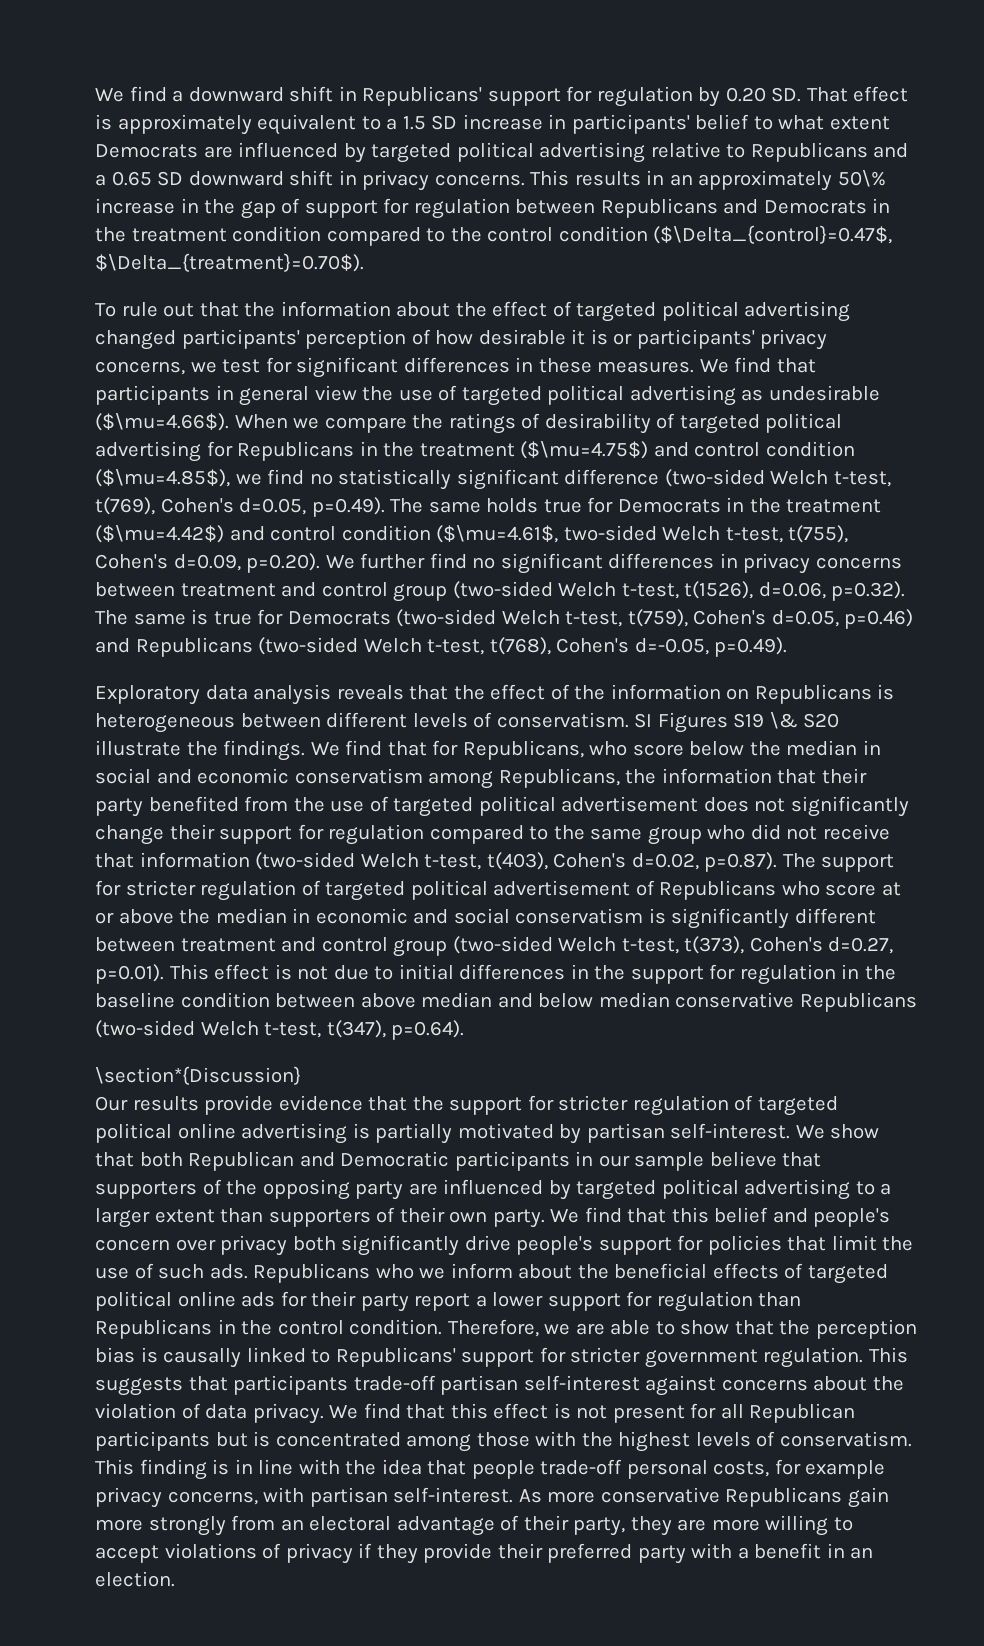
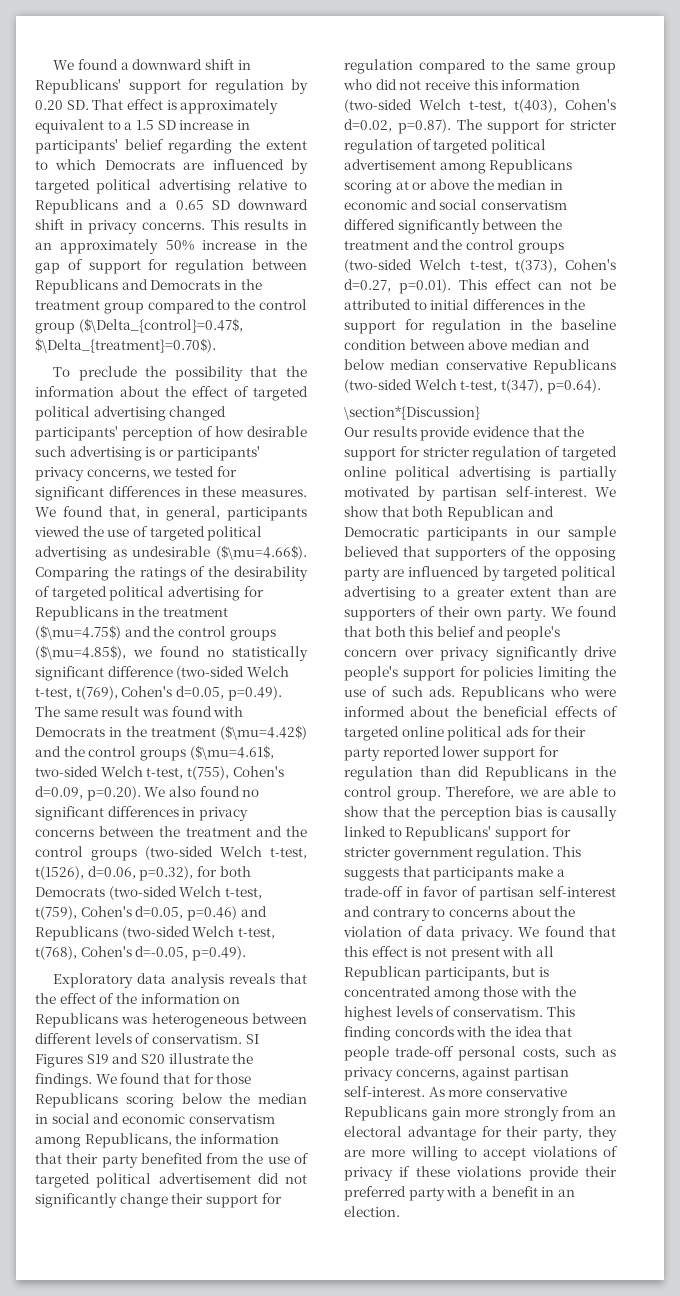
[95,86,167,102] We find -> [53,59,118,70] We found
[753,115,890,130] to what extent -> [168,139,307,154] [35,159,97,170] regarding the extent to which
[837,170,886,187] 50\% -> [165,240,194,251] 50%
[232,226,322,242] condition -> [103,302,144,314] group
[558,226,648,242] condition -> [35,322,75,334] group
[121,302,195,317] rule out -> [78,366,243,381] preclude the possibility
[571,329,586,345] it -> [35,446,142,461] such advertising
[222,359,261,373] test -> [174,466,214,477] tested
[734,357,816,373] [95,385,357,406] find that participants in general view -> [62,506,307,521] [34,526,80,537] found that, in general, participants viewed
[234,414,407,433] When we compare -> [35,567,109,581] Comparing
(541, 421) none -> [208,566,230,577] the
[694,441,855,457] control condition -> [153,626,276,641] the control groups
[267,469,305,485] find -> [160,646,200,657] found
[486,497,614,513] holds true for -> [101,706,244,717] result was found with
[270,525,431,541] control condition -> [63,746,186,761] the control groups
[360,553,467,569] further find -> [168,786,240,797] also found
[180,582,448,602] treatment and control group -> [159,826,307,837] [35,846,137,861] the treatment and the control groups
[831,581,906,601] [95,609,284,625] p=0.32). The same is true for -> [139,866,251,881] p=0.32), for both
[877,684,895,700] is -> [121,1016,148,1024] was
[769,712,798,729] \& -> [112,1053,139,1064] and
[345,740,383,756] find -> [120,1073,161,1084] found
[462,740,684,760] Republicans, who score -> [216,1073,252,1084] [35,1093,174,1108] those Republicans scoring
[703,797,749,812] does -> [257,1173,279,1184] did
[95,853,134,868] that -> [473,79,498,90] this
[635,880,877,900] of Republicans who score -> [439,159,573,174] [344,180,392,194] among Republicans scoring
[648,908,876,929] [95,937,448,957] is significantly different between treatment and control group -> [344,219,562,234] [344,239,564,254] differed significantly between the treatment and the control groups
[274,964,369,980] is not due -> [538,279,616,290] [344,299,411,310] can not be attributed
[95,1123,236,1143] political online -> [344,466,450,481] online political
[709,1151,777,1167] believe -> [344,546,399,557] believed
[95,1208,150,1228] larger -> [456,587,505,601] greater
(264, 1215) none -> [595,589,616,597] are
[584,1207,667,1223] find that -> [577,606,617,617] [344,626,406,637] found that both
[292,1236,336,1251] both -> (489, 654) none
[787,1235,877,1251] that limit -> [538,666,591,681] limiting
[419,1263,513,1279] we inform -> [584,689,616,697] [344,706,405,717] were informed
[95,1291,236,1311] political online -> [401,726,503,741] online political
[414,1293,487,1311] report a -> [382,746,440,761] reported
(802, 1299) none -> [458,766,479,777] did
[349,1319,443,1335] condition. -> [397,789,442,801] group.
[353,1375,717,1396] trade-off partisan self-interest against -> [516,866,565,877] [344,886,616,901] [344,906,446,921] make a trade-off in favor of partisan self-interest and contrary to
[363,1403,401,1419] find -> [544,926,585,937] found
[690,1403,717,1419] for -> [502,946,533,957] with
[95,1431,210,1451] participants -> [424,967,509,981] participants,
[212,1459,294,1475] is in line -> [394,1026,454,1037] concords
[774,1459,886,1479] [95,1487,305,1508] for example privacy concerns, with -> [564,1046,616,1057] [344,1067,511,1081] such as privacy concerns, against
[500,1515,520,1531] of -> [481,1126,502,1137] for
[376,1544,418,1564] they -> [415,1166,522,1177] these violations

